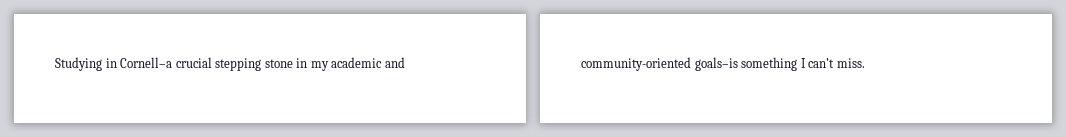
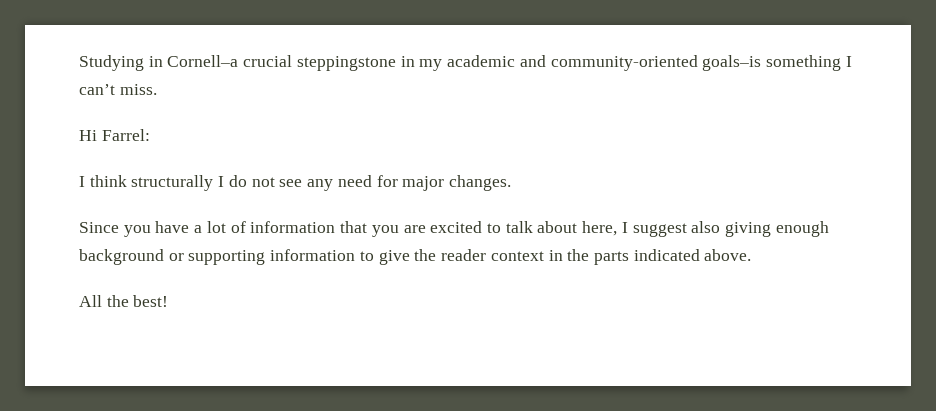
[215,58,293,71] stepping stone -> [296,56,396,71] steppingstone
(865, 63) none -> [79,129,150,141] [79,175,511,191] [79,221,829,237] [79,249,752,265] [79,295,169,307] // Hi Farrel: // I think structurally I do not see any need for major changes. // Since you have a lot of information that you are excited to talk about here, I suggest also giving enough background or supporting information to give the reader context in the parts indicated above. // All the best!

